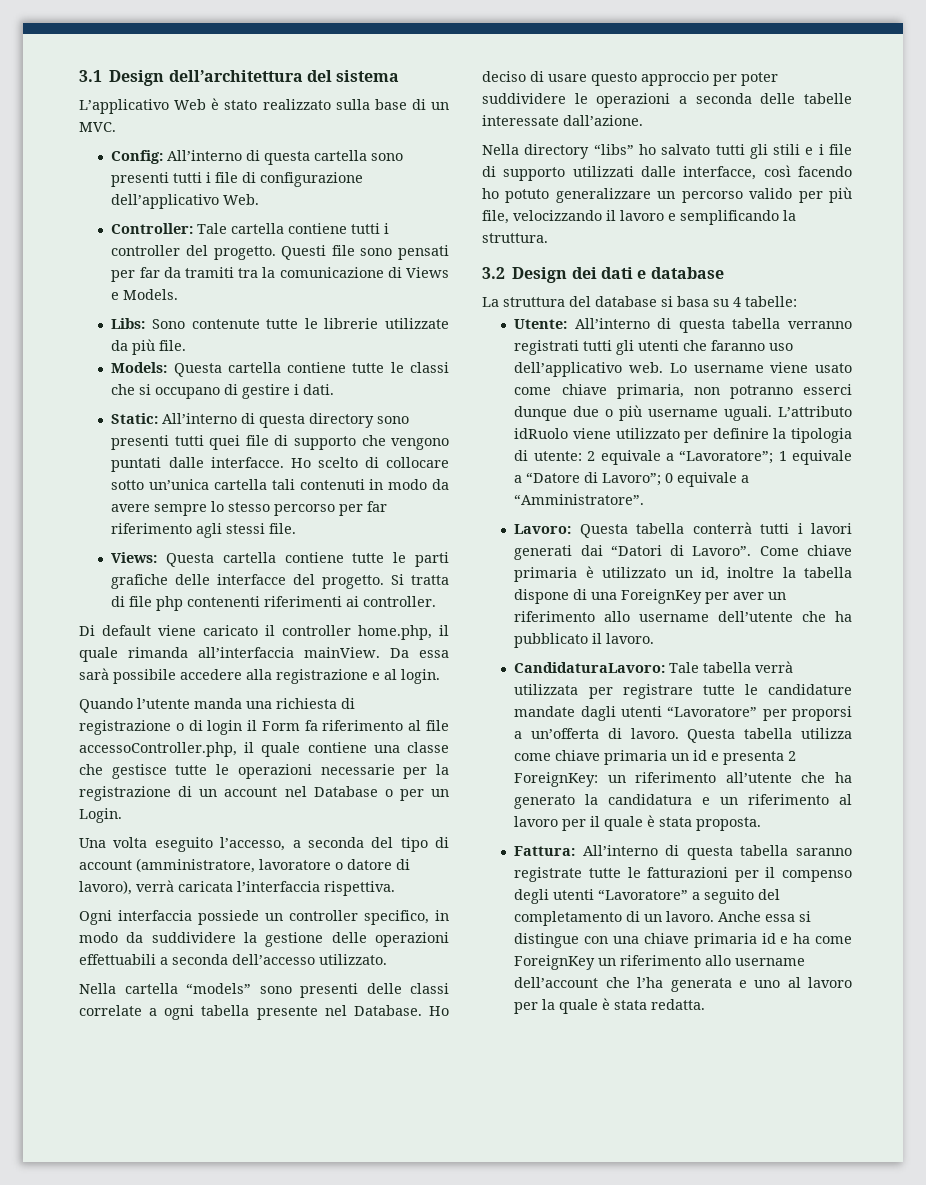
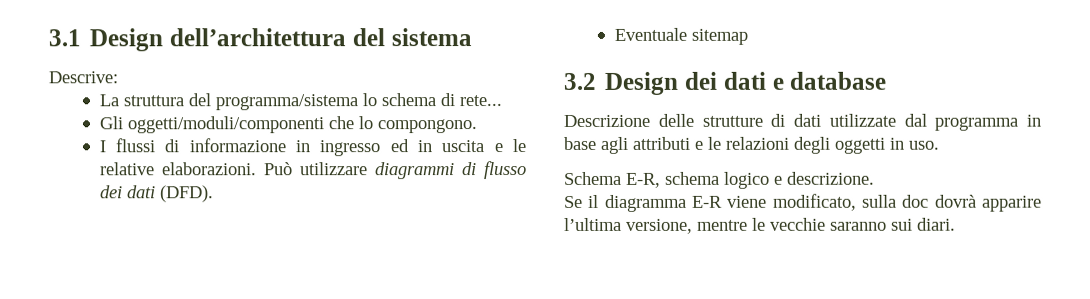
[79,98,449,114] [79,122,116,132] [111,150,404,165] [111,172,364,187] [111,194,260,209] [111,223,390,234] [111,245,449,260] [111,267,449,282] [111,289,179,300] [111,318,449,329] [111,339,187,355] [111,362,449,377] [111,384,335,399] [111,413,410,428] [111,435,449,450] [111,457,449,472] [111,479,449,490] [111,501,388,516] [111,523,297,538] [111,552,449,567] [111,574,449,589] [111,596,437,611] [79,625,449,640] [79,647,449,662] [79,668,440,684] [79,698,355,713] [79,720,449,735] [79,742,449,757] [79,764,450,779] [79,786,449,801] [79,808,122,823] [79,837,449,852] [79,858,410,873] [79,880,395,896] [79,910,449,925] [79,932,449,947] [79,954,387,965] [79,983,449,998] [79,1005,449,1020] [482,71,778,86] [482,93,852,108] [482,115,643,126] [482,144,852,159] [482,165,852,181] [482,187,852,203] [482,210,796,225] [482,233,548,243] L’applicativo Web è stato realizzato sulla base di un MVC. // Config: All’interno di questa cartella sono presenti tutti i file di configurazione dell’applicativo Web. // Controller: Tale cartella contiene tutti i controller del progetto. Questi file sono pensati per far da tramiti tra la comunicazione di Views e Models. // Libs: Sono contenute tutte le librerie utilizzate da più file. // Models: Questa cartella contiene tutte le classi che si occupano di gestire i dati. // Static: All’interno di questa directory sono presenti tutti quei file di supporto che vengono puntati dalle interfacce. Ho scelto di collocare sotto un’unica cartella tali contenuti in modo da avere sempre lo stesso percorso per far riferimento agli stessi file. // Views: Questa cartella contiene tutte le parti grafiche delle interfacce del progetto. Si tratta di file php contenenti riferimenti ai controller. // Di default viene caricato il controller home.php, il quale rimanda all’interfaccia mainView. Da essa sarà possibile accedere alla registrazione e al login. // Quando l’utente manda una richiesta di registrazione o di login il Form fa riferimento al file accessoController.php, il quale contiene una classe che gestisce tutte le operazioni necessarie per la registrazione di un account nel Database o per un Login. // Una volta eseguito l’accesso, a seconda del tipo di account (amministratore, lavoratore o datore di lavoro), verrà caricata l’interfaccia rispettiva. // Ogni interfaccia possiede un controller specifico, in modo da suddividere la gestione delle operazioni effettuabili a seconda dell’accesso utilizzato. // Nella cartella “models” sono presenti delle classi correlate a ogni tabella presente nel Database. Ho deciso di usare questo approccio per poter suddividere le operazioni a seconda delle tabelle interessate dall’azione. // Nella directory “libs” ho salvato tutti gli stili e i file di supporto utilizzati dalle interfacce, così facendo ho potuto generalizzare un percorso valido per più file, velocizzando il lavoro e semplificando la struttura. -> [48,71,118,84] [98,93,502,111] [98,116,477,134] [98,138,528,157] [99,161,527,180] [99,185,214,203] [613,27,748,45] Descrive: // La struttura del programma/sistema lo schema di rete... // Gli oggetti/moduli/componenti che lo compongono. // I flussi di informazione in ingresso ed in uscita e le relative elaborazioni. Può utilizzare diagrammi di flusso dei dati (DFD). // Eventuale sitemap
[482,296,797,307] [514,318,852,333] [514,340,794,355] [514,362,852,377] [514,384,852,399] [514,405,852,421] [514,428,852,443] [514,450,852,465] [514,472,750,487] [514,494,645,505] [514,522,852,538] [514,545,852,560] [514,566,852,582] [514,589,787,604] [514,611,852,622] [514,633,655,648] [514,661,794,673] [514,684,852,699] [514,706,852,721] [514,728,852,743] [514,750,797,765] [514,772,852,787] [514,794,852,809] [514,815,762,831] [514,845,852,860] [514,867,852,882] [514,889,781,904] [514,911,812,926] [514,933,853,948] [514,955,806,970] [514,977,852,992] [514,998,706,1014] La struttura del database si basa su 4 tabelle: // Utente: All’interno di questa tabella verranno registrati tutti gli utenti che faranno uso dell’applicativo web. Lo username viene usato come chiave primaria, non potranno esserci dunque due o più username uguali. L’attributo idRuolo viene utilizzato per definire la tipologia di utente: 2 equivale a “Lavoratore”; 1 equivale a “Datore di Lavoro”; 0 equivale a “Amministratore”. // Lavoro: Questa tabella conterrà tutti i lavori generati dai “Datori di Lavoro”. Come chiave primaria è utilizzato un id, inoltre la tabella dispone di una ForeignKey per aver un riferimento allo username dell’utente che ha pubblicato il lavoro. // CandidaturaLavoro: Tale tabella verrà utilizzata per registrare tutte le candidature mandate dagli utenti “Lavoratore” per proporsi a un’offerta di lavoro. Questa tabella utilizza come chiave primaria un id e presenta 2 ForeignKey: un riferimento all’utente che ha generato la candidatura e un riferimento al lavoro per il quale è stata proposta. // Fattura: All’interno di questa tabella saranno registrate tutte le fatturazioni per il compenso degli utenti “Lavoratore” a seguito del completamento di un lavoro. Anche essa si distingue con una chiave primaria id e ha come ForeignKey un riferimento allo username dell’account che l’ha generata e uno al lavoro per la quale è stata redatta. -> [563,113,1041,131] [563,136,940,154] [564,171,875,189] [564,193,1042,212] [564,217,956,234] Descrizione delle strutture di dati utilizzate dal programma in base agli attributi e le relazioni degli oggetti in uso. // Schema E-R, schema logico e descrizione. // Se il diagramma E-R viene modificato, sulla doc dovrà apparire l’ultima versione, mentre le vecchie saranno sui diari.

